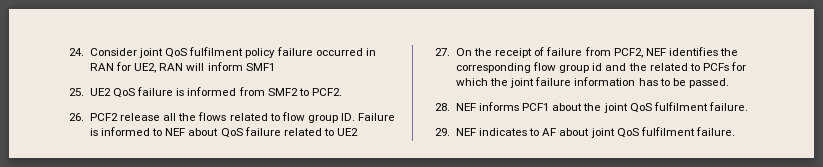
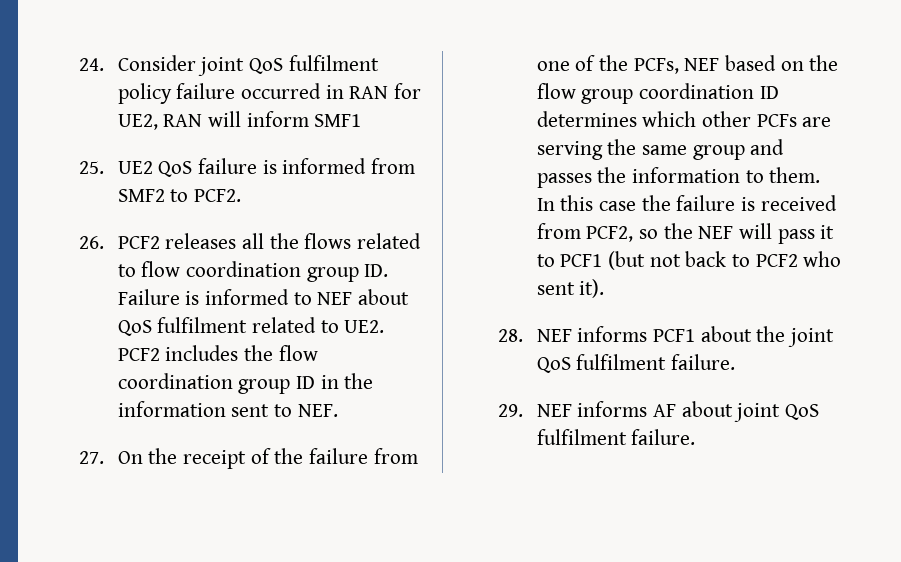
[120,113,161,121] release -> [165,233,237,249] releases
(305, 116) none -> [186,261,302,277] coordination
[244,127,359,136] failure related to UE2 -> [157,317,385,333] [117,345,318,361] [117,373,374,394] [117,401,338,417] fulfilment related to UE2. PCF2 includes the flow coordination group ID in the information sent to NEF.
(545, 51) none -> [274,448,304,464] the
[613,47,739,58] [456,62,747,73] [456,77,729,88] PCF2, NEF identifies the corresponding flow group id and the related to PCFs for which the joint failure information has to be passed. -> [536,55,839,74] [536,83,779,104] [536,111,832,127] [536,139,785,160] [536,167,821,188] [536,195,837,211] [536,223,835,244] [536,251,842,270] [536,279,605,298] one of the PCFs, NEF based on the flow group coordination ID determines which other PCFs are serving the same group and passes the information to them. In this case the failure is received from PCF2, so the NEF will pass it to PCF1 (but not back to PCF2 who sent it).
[479,128,540,136] indicates to -> [577,401,648,417] informs

